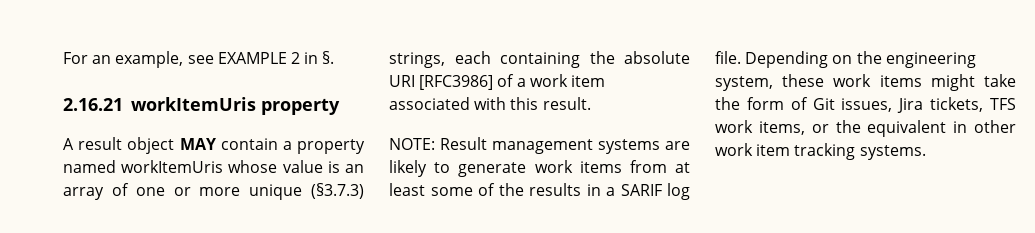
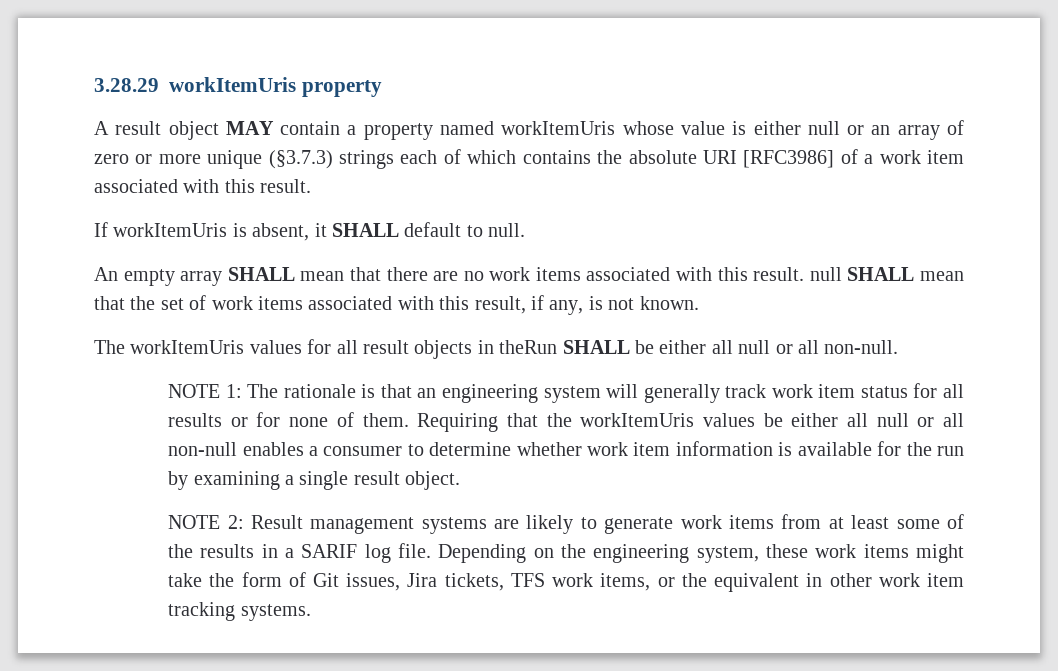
[63,51,335,68] [63,98,123,111] For an example, see EXAMPLE 2 in §. // 2.16.21 -> [94,78,159,92] 3.28.29
(340, 167) none -> [753,121,865,135] either null or
[135,187,165,196] one -> [94,154,129,164] zero
[389,51,580,68] strings, each containing -> [339,149,591,169] strings each of which contains
[389,138,435,150] NOTE: -> [94,222,526,241] [94,267,965,286] [94,295,699,315] [94,339,899,359] [168,383,965,403] [168,412,965,432] [168,441,964,456] [168,471,461,490] [168,515,244,529] If workItemUris is absent, it SHALL default to null. // An empty array SHALL mean that there are no work items associated with this result. null SHALL mean that the set of work items associated with this result, if any, is not known. // The workItemUris values for all result objects in theRun SHALL be either all null or all non-null. // NOTE 1: The rationale is that an engineering system will generally track work item status for all results or for none of them. Requiring that the workItemUris values be either all null or all non-null enables a consumer to determine whether work item information is available for the run by examining a single result object. // NOTE 2:

